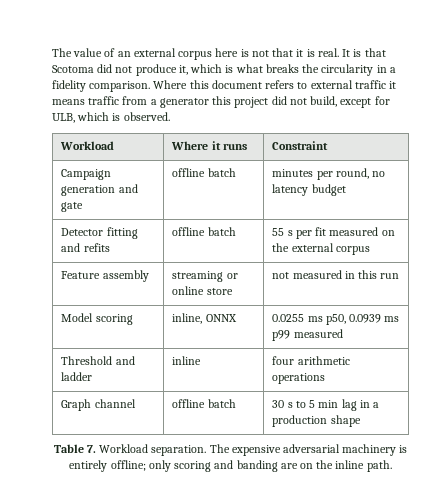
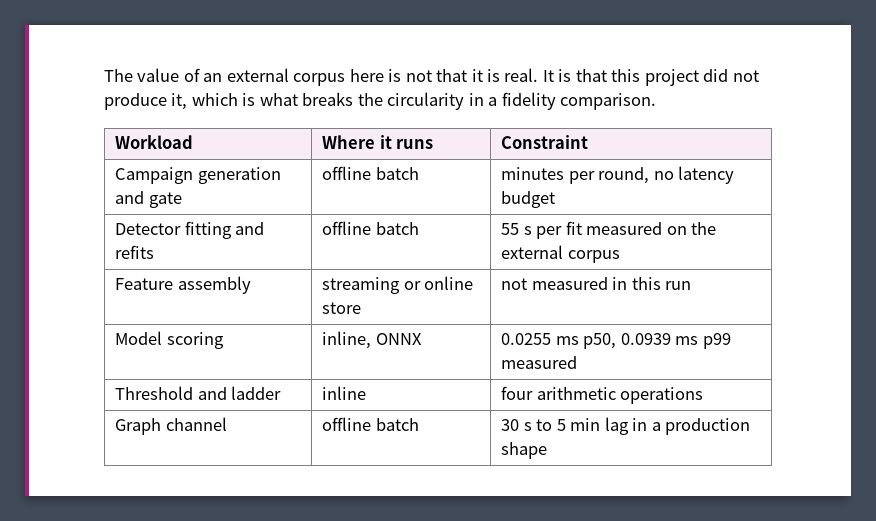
[52,65,94,73] Scotoma -> [611,69,699,86] this project
[153,80,397,89] [52,96,390,108] [52,112,170,123] Where this document refers to external traffic it means traffic from a generator this project did not build, except for ULB, which is observed. -> (657, 101) none
[53,444,408,456] [69,460,392,472] // Table 7. Workload separation. The expensive adversarial machinery is entirely offline; only scoring and banding are on the inline path. -> (548, 450) none

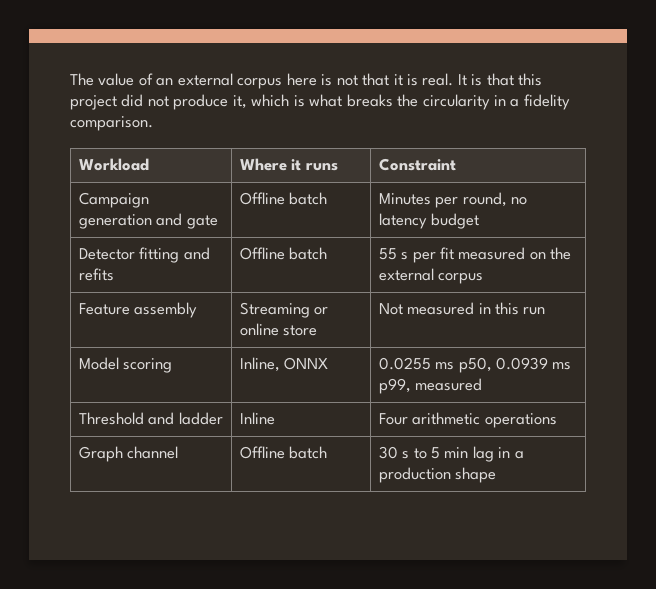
[322,166,419,180] [501,167,565,180] offline batch | minutes -> [239,192,328,205] [378,193,431,205] Offline batch | Minutes
[322,221,372,235] offline -> [239,247,285,260] Offline
[322,277,401,294] streaming -> [239,302,310,318] Streaming
[501,278,528,290] not -> [378,303,403,315] Not
[322,331,372,349] inline, -> [239,357,280,372] Inline,
[702,333,731,349] p99 -> [378,378,411,394] p99,
[322,386,367,400] [501,386,534,400] inline | four -> [239,412,275,425] [378,413,408,425] Inline | Four
[322,417,372,431] offline -> [239,446,285,459] Offline

